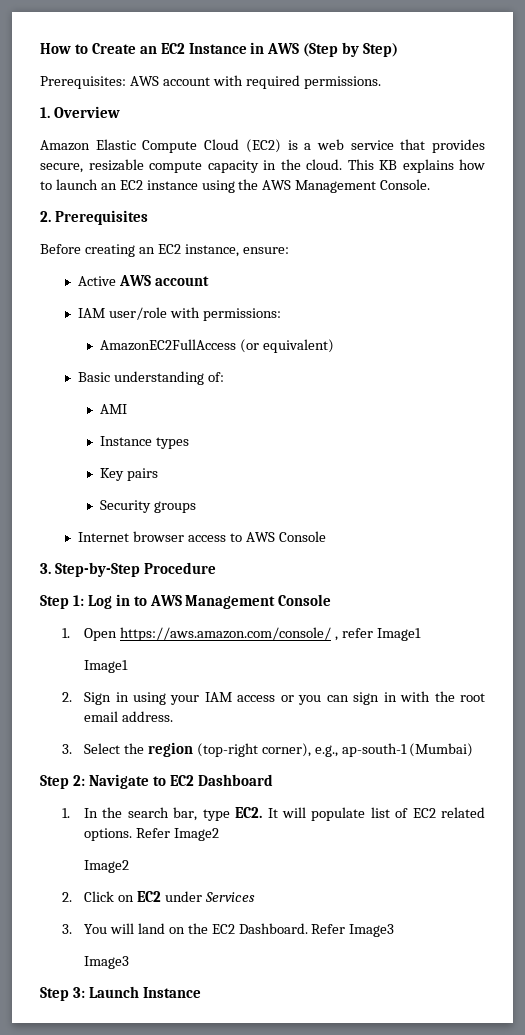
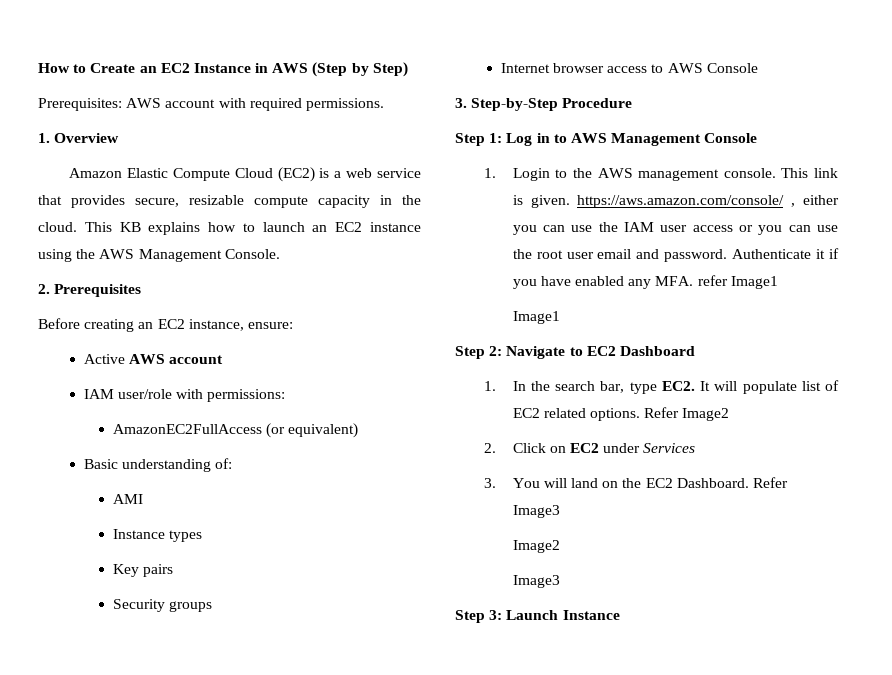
[84,627,421,641] [84,660,129,673] [62,691,485,705] [84,711,173,722] [62,742,474,757] Open https://aws.amazon.com/console/ , refer Image1 // Image1 // 2. Sign in using your IAM access or you can sign in with the root email address. // 3. Select the region (top-right corner), e.g., ap-south-1 (Mumbai) -> [512,168,838,181] [512,195,839,208] [512,222,838,235] [512,248,839,262] [512,275,778,289] [512,311,560,324] Login to the AWS management console. This link is given. https://aws.amazon.com/console/ , either you can use the IAM user access or you can use the root user email and password. Authenticate it if you have enabled any MFA. refer Image1 // Image1
[84,860,130,873] // Image2 -> (730, 414) none
(395, 930) none -> [512,540,560,553] // Image2

